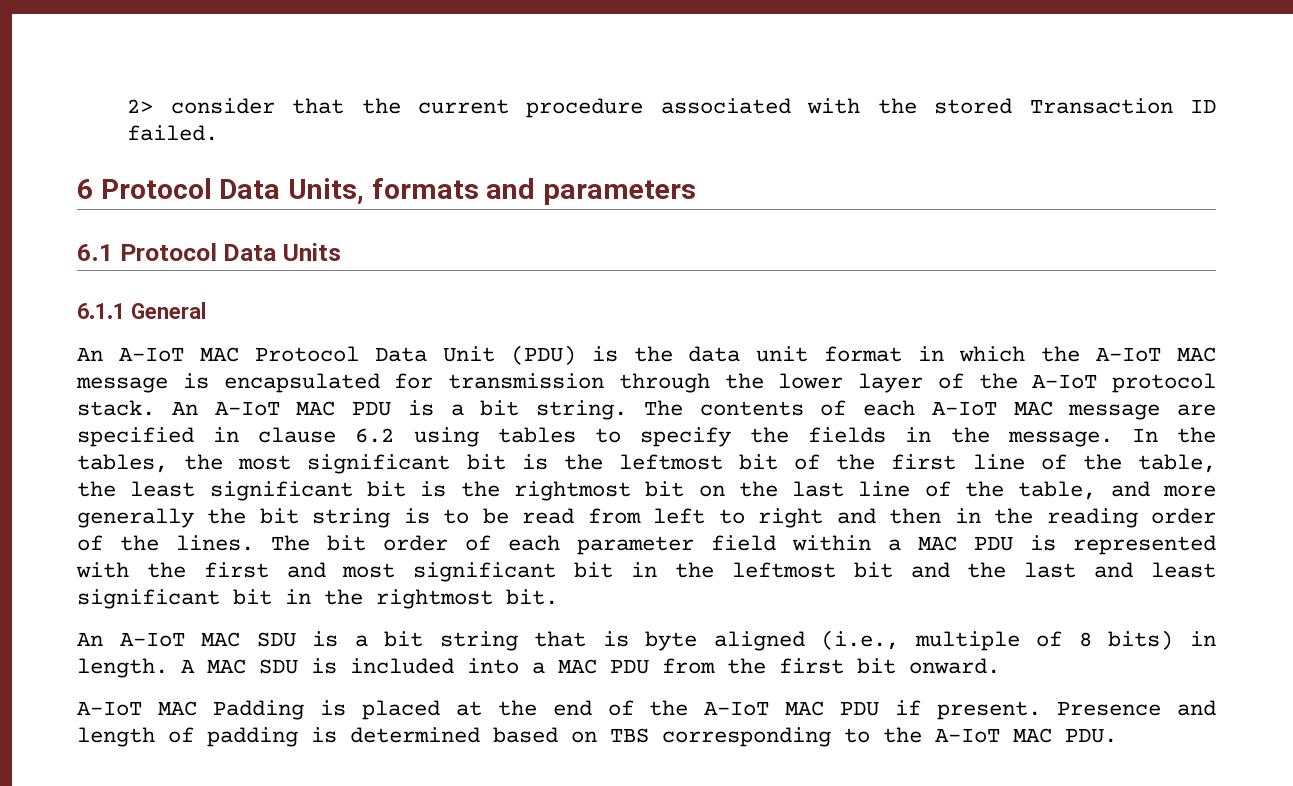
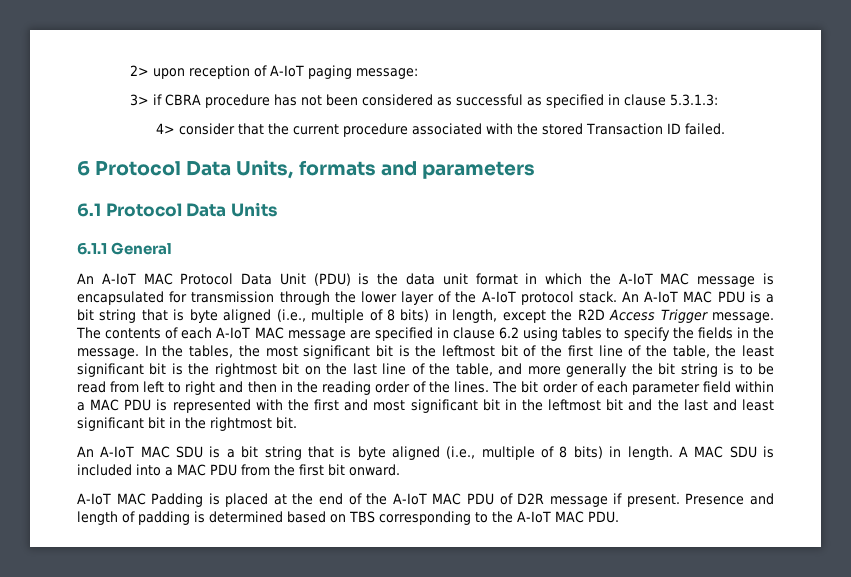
(154, 106) none -> [152,65,418,79] [129,94,718,108] [156,123,176,134] upon reception of A-IoT paging message: // 3> if CBRA procedure has not been considered as successful as specified in clause 5.3.1.3: // 4>
[536,400,627,420] string. -> [99,309,774,323] string that is byte aligned (i.e., multiple of 8 bits) in length, except the R2D Access Trigger message.
(880, 708) none -> [499,493,608,507] of D2R message

